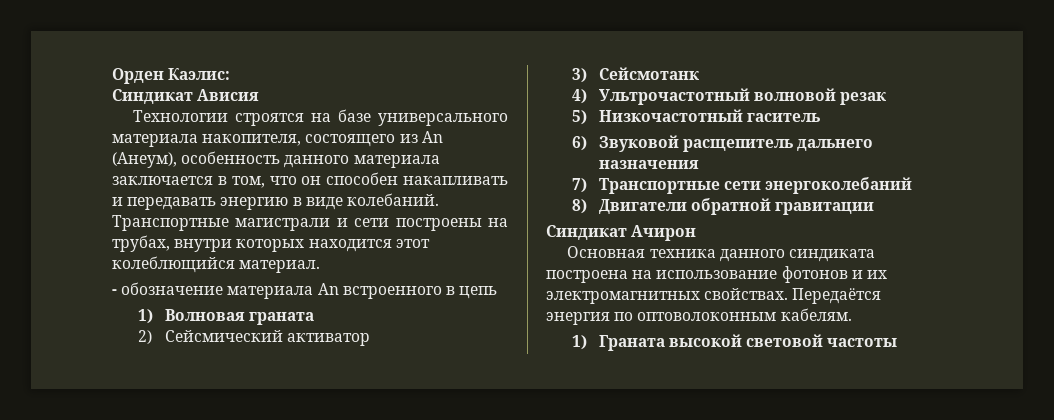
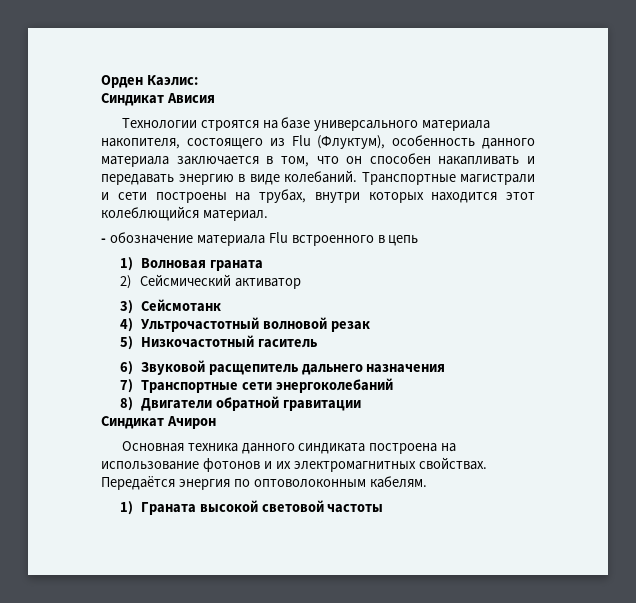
[421,131,443,143] [112,152,177,168] An (Анеум), -> [291,135,386,149] Flu (Флуктум),
[317,283,339,295] An -> [268,232,288,243] Flu

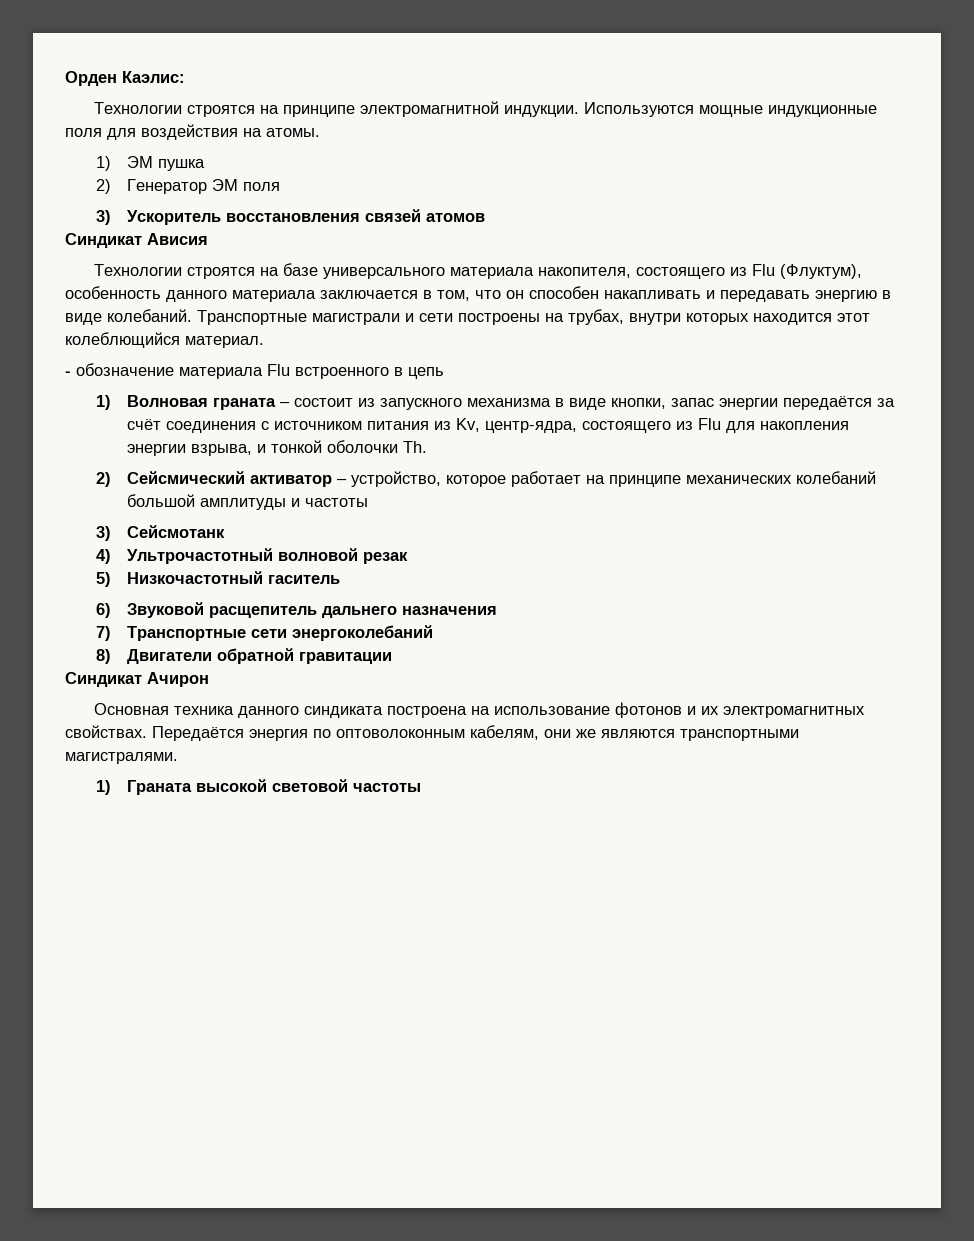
(198, 80) none -> [94,101,878,117] [65,124,320,140] [96,156,206,171] [96,179,281,194] [96,209,486,225] // Технологии строятся на принципе электромагнитной индукции. Используются мощные индукционные поля для воздействия на атомы. // 1) ЭМ пушка // 2) Генератор ЭМ поля // 3) Ускоритель восстановления связей атомов
[120,274,301,289] // 2) Сейсмический активатор -> [280,396,896,410] [127,418,850,433] [127,440,428,456] [96,471,877,487] [127,494,369,510] – состоит из запускного механизма в виде кнопки, запас энергии передаётся за счёт соединения с источником питания из Kv, центр-ядра, состоящего из Flu для накопления энергии взрыва, и тонкой оболочки Th. // 2) Сейсмический активатор – устройство, которое работает на принципе механических колебаний большой амплитуды и частоты
[369,476,427,488] кабелям. -> [470,725,799,741] [65,752,178,764] кабелям, они же являются транспортными магистралями.

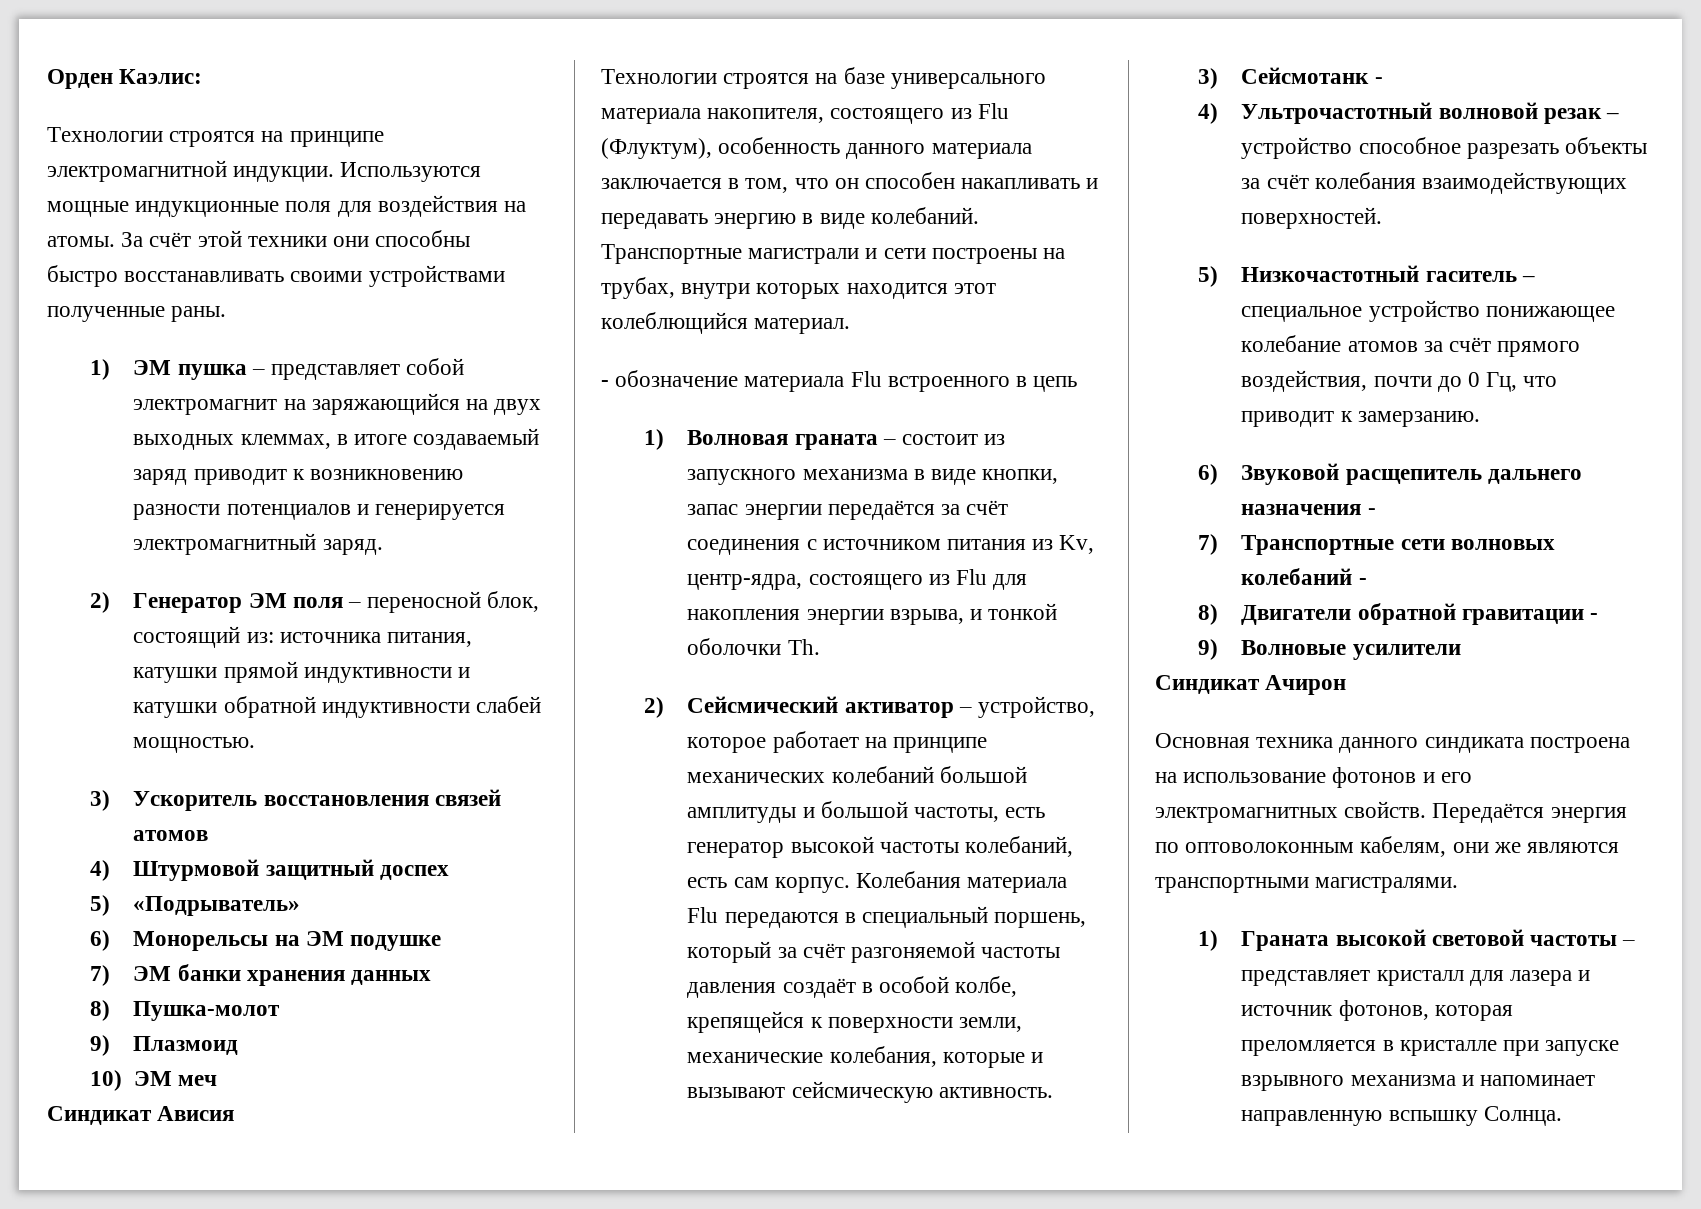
[96,156,206,171] [96,179,281,194] // 1) ЭМ пушка // 2) Генератор ЭМ поля -> [121,230,471,247] [47,265,505,287] [47,306,227,322] [90,358,465,380] [133,393,542,415] [133,428,540,450] [133,469,464,485] [133,504,506,520] [133,533,383,555] [90,591,540,613] [133,626,473,648] [133,661,471,683] [133,696,542,718] [133,737,256,753] За счёт этой техники они способны быстро восстанавливать своими устройствами полученные раны. // 1) ЭМ пушка – представляет собой электромагнит на заряжающийся на двух выходных клеммах, в итоге создаваемый заряд приводит к возникновению разности потенциалов и генерируется электромагнитный заряд. // 2) Генератор ЭМ поля – переносной блок, состоящий из: источника питания, катушки прямой индуктивности и катушки обратной индуктивности слабей мощностью.
(486, 217) none -> [90,859,449,881] [90,895,301,916] [90,930,442,951] [90,964,432,986] [90,1000,281,1021] [90,1035,239,1056] [90,1070,217,1091] // 4) Штурмовой защитный доспех // 5) «Подрыватель» // 6) Монорельсы на ЭМ подушке // 7) ЭМ банки хранения данных // 8) Пушка-молот // 9) Плазмоид // 10) ЭМ меч
[305,498,369,507] частоты -> [820,801,1046,822] [687,836,1074,858] [687,871,1068,893] [687,906,1087,928] [687,941,1061,963] [687,976,1018,998] [687,1011,1023,1033] [687,1046,1044,1068] [687,1081,1053,1103] большой частоты, есть генератор высокой частоты колебаний, есть сам корпус. Колебания материала Flu передаются в специальный поршень, который за счёт разгоняемой частоты давления создаёт в особой колбе, крепящейся к поверхности земли, механические колебания, которые и вызывают сейсмическую активность.
(226, 531) none -> [1374,77,1383,84] -
[96,571,341,587] // 5) Низкочастотный гаситель -> [1606,113,1620,119] [1241,137,1648,159] [1241,172,1628,194] [1241,207,1383,229] [1198,265,1535,287] [1241,300,1615,322] [1241,335,1581,357] [1241,370,1558,392] [1241,411,1480,427] – устройство способное разрезать объекты за счёт колебания взаимодействующих поверхностей. // 5) Низкочастотный гаситель – специальное устройство понижающее колебание атомов за счёт прямого воздействия, почти до 0 Гц, что приводит к замерзанию.
(498, 610) none -> [1367,508,1376,515] -
[292,625,434,641] энергоколебаний -> [1450,539,1555,550] [1241,568,1367,585] волновых колебаний -
(393, 658) none -> [1590,613,1599,620] [1198,639,1461,660] - // 9) Волновые усилители
[701,706,866,718] [65,725,147,738] их электромагнитных свойствах. -> [1440,772,1472,783] [1155,801,1427,823] его электромагнитных свойств.
(422, 787) none -> [1622,940,1636,946] [1241,970,1591,986] [1241,1000,1513,1021] [1241,1040,1620,1056] [1241,1075,1596,1091] [1241,1106,1562,1126] – представляет кристалл для лазера и источник фотонов, которая преломляется в кристалле при запуске взрывного механизма и напоминает направленную вспышку Солнца.

